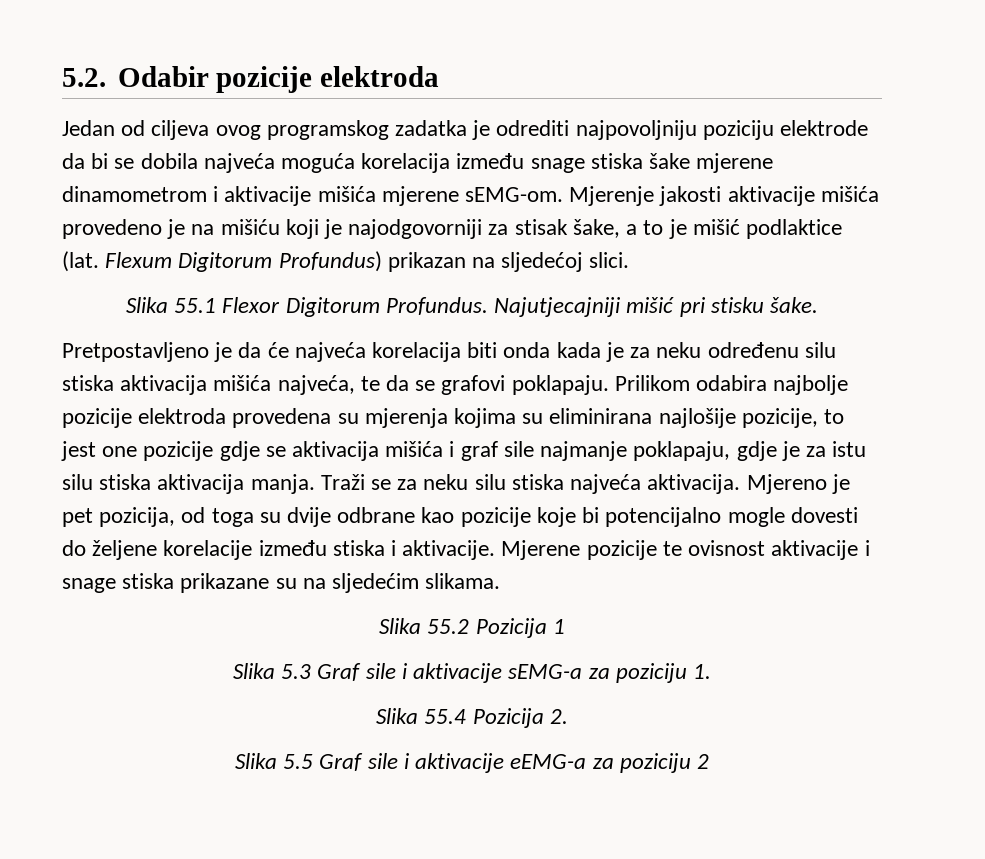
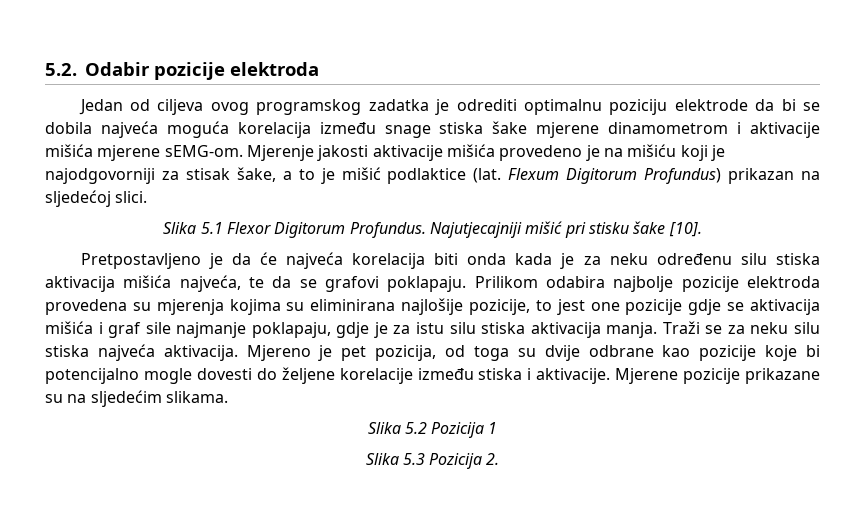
[575,120,697,140] najpovoljniju -> [523,99,602,115] optimalnu
[174,298,217,313] 55.1 -> [200,222,223,234] 5.1
[769,297,818,313] šake. -> [633,221,702,237] šake [10].
[662,540,870,560] [62,573,175,593] te ovisnost aktivacije i snage stiska -> (741, 376) none
[427,619,470,634] 55.2 -> [404,422,427,434] 5.2
[317,663,711,683] [376,708,568,728] [235,753,709,773] Graf sile i aktivacije sEMG-a za poziciju 1. // Slika 55.4 Pozicija 2. // Slika 5.5 Graf sile i aktivacije eEMG-a za poziciju 2 -> [429,453,500,469] Pozicija 2.

